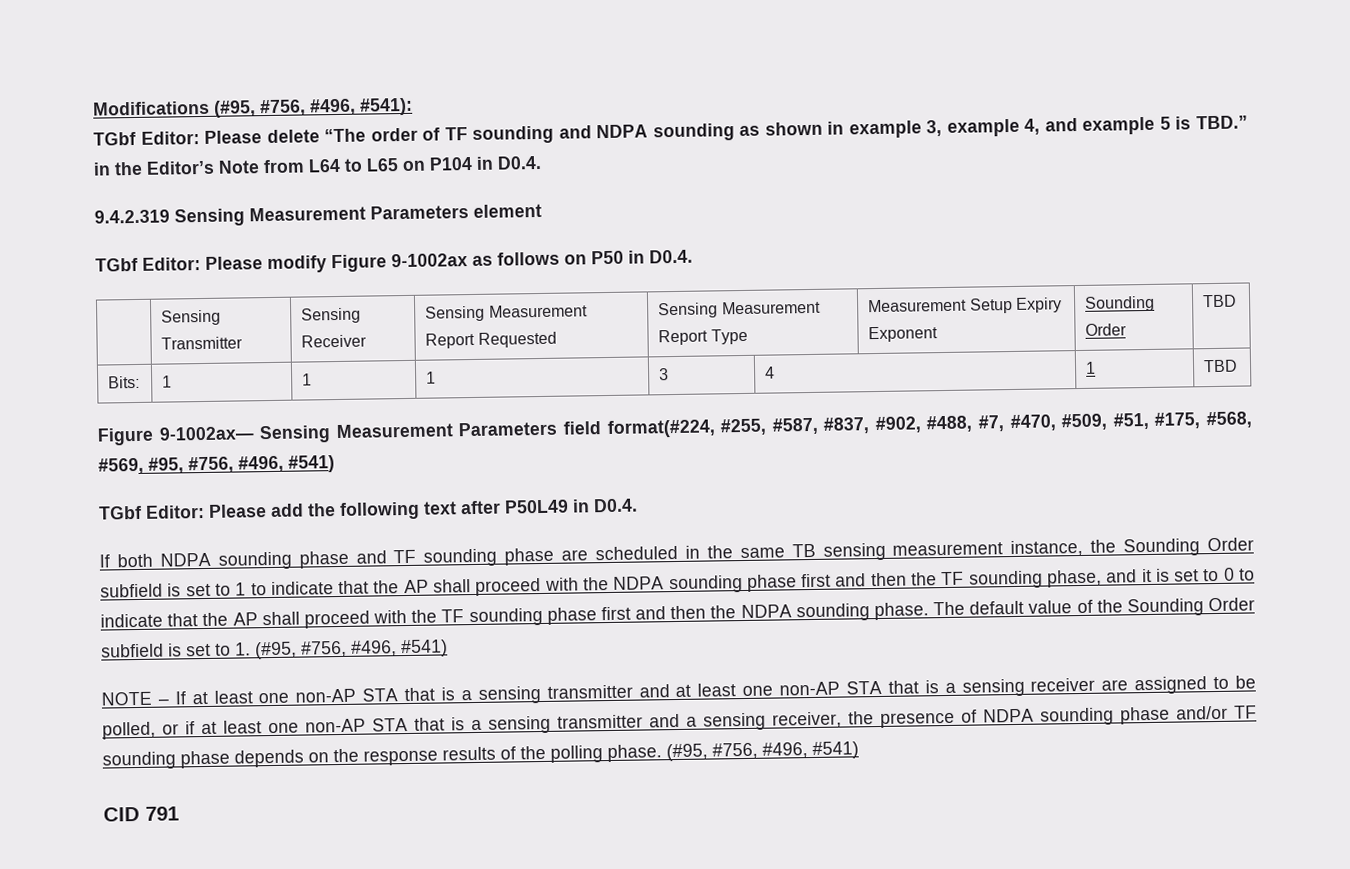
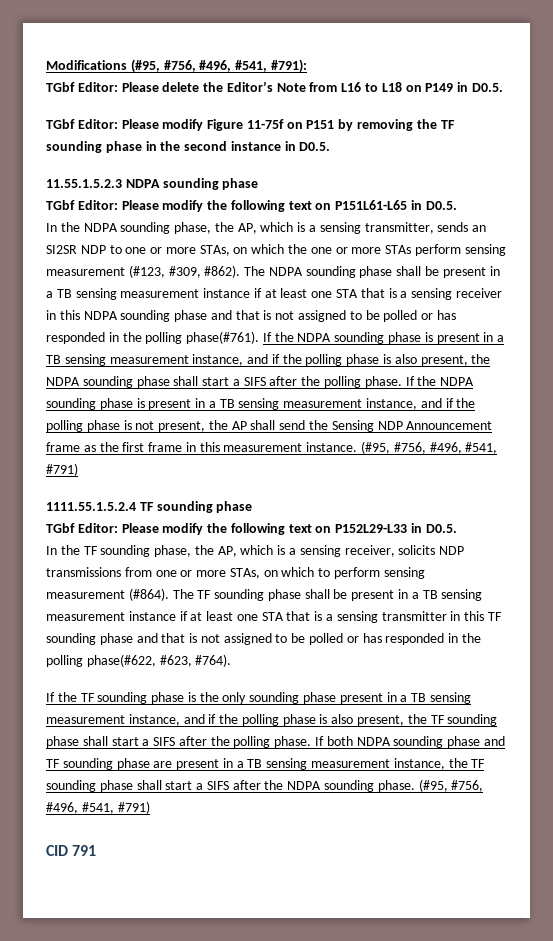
[359,97,413,116] #541): -> [235,59,307,73] #541, #791):
[324,115,1248,144] [93,155,542,176] [94,203,542,227] “The order of TF sounding and NDPA sounding as shown in example 3, example 4, and example 5 is TBD.” in the Editor’s Note from L64 to L65 on P104 in D0.4. // 9.4.2.319 Sensing Measurement Parameters element -> [203,81,503,92] the Editor’s Note from L16 to L18 on P149 in D0.5.
[391,249,693,268] [161,309,222,326] [161,336,244,350] [301,307,362,324] [301,334,368,348] [425,304,588,322] [425,331,557,349] [658,300,821,319] [658,328,748,346] [868,297,1062,314] [868,326,939,343] [1085,295,1156,312] [1085,323,1128,336] [1202,294,1238,308] [108,375,141,389] [162,375,173,388] [302,373,313,386] [426,371,437,384] [659,368,670,381] [765,366,776,379] [1085,361,1097,374] [1203,359,1239,373] [97,411,1252,446] [98,455,335,475] [99,498,638,520] 9-1002ax as follows on P50 in D0.4. // | Sensing Transmitter | Sensing Receiver | Sensing Measurement Report Requested | Sensing Measurement Report Type | Measurement Setup Expiry Exponent | Sounding Order | TBD // Bits: | 1 | 1 | 1 | 3 | 4 | 1 | TBD // Figure 9-1002ax— Sensing Measurement Parameters field format(#224, #255, #587, #837, #902, #488, #7, #470, #509, #51, #175, #568, #569, #95, #756, #496, #541) // TGbf Editor: Please add the following text after P50L49 in D0.4. // -> [246,119,455,131] [46,141,331,153] [46,178,259,190] [46,200,457,212] [46,222,487,234] [46,244,506,256] [46,265,500,278] [46,288,502,300] [46,310,456,322] [46,331,505,344] [46,354,491,366] [46,376,475,388] [46,398,476,410] [46,420,493,432] [46,441,498,454] [46,463,78,476] [46,501,253,513] [46,523,457,535] [46,545,465,557] [46,567,425,579] [46,588,483,601] [46,611,502,623] [46,633,481,645] [46,654,232,667] [46,692,471,704] [46,714,498,726] [46,736,312,748] 11-75f on P151 by removing the TF sounding phase in the second instance in D0.5. // 11.55.1.5.2.3 NDPA sounding phase // TGbf Editor: Please modify the following text on P151L61-L65 in D0.5. // In the NDPA sounding phase, the AP, which is a sensing transmitter, sends an SI2SR NDP to one or more STAs, on which the one or more STAs perform sensing measurement (#123, #309, #862). The NDPA sounding phase shall be present in a TB sensing measurement instance if at least one STA that is a sensing receiver in this NDPA sounding phase and that is not assigned to be polled or has responded in the polling phase(#761). If the NDPA sounding phase is present in a TB sensing measurement instance, and if the polling phase is also present, the NDPA sounding phase shall start a SIFS after the polling phase. If the NDPA sounding phase is present in a TB sensing measurement instance, and if the polling phase is not present, the AP shall send the Sensing NDP Announcement frame as the first frame in this measurement instance. (#95, #756, #496, #541, #791) // 1111.55.1.5.2.4 TF sounding phase // TGbf Editor: Please modify the following text on P152L29-L33 in D0.5. // In the TF sounding phase, the AP, which is a sensing receiver, solicits NDP transmissions from one or more STAs, on which to perform sensing measurement (#864). The TF sounding phase shall be present in a TB sensing measurement instance if at least one STA that is a sensing transmitter in this TF sounding phase and that is not assigned to be polled or has responded in the polling phase(#622, #623, #764). // If the TF sounding phase is the only sounding phase present in a TB sensing measurement instance, and if the polling phase is also present, the TF sounding phase shall start a SIFS after the polling phase.
[594,545,785,561] scheduled in the same -> [176,758,244,770] present in a
[1123,537,1254,557] [100,567,1255,598] [100,597,1255,629] [101,639,448,660] [101,675,1257,706] [102,705,1257,740] [102,741,859,770] Sounding Order subfield is set to 1 to indicate that the AP shall proceed with the NDPA sounding phase first and then the TF sounding phase, and it is set to 0 to indicate that the AP shall proceed with the TF sounding phase first and then the NDPA sounding phase. The default value of the Sounding Order subfield is set to 1. (#95, #756, #496, #541) // NOTE – If at least one non-AP STA that is a sensing transmitter and at least one non-AP STA that is a sensing receiver are assigned to be polled, or if at least one non-AP STA that is a sensing transmitter and a sensing receiver, the presence of NDPA sounding phase and/or TF sounding phase depends on the response results of the polling phase. (#95, #756, #496, #541) -> [471,759,486,768] [46,779,484,792] [46,801,150,814] TF sounding phase shall start a SIFS after the NDPA sounding phase. (#95, #756, #496, #541, #791)

